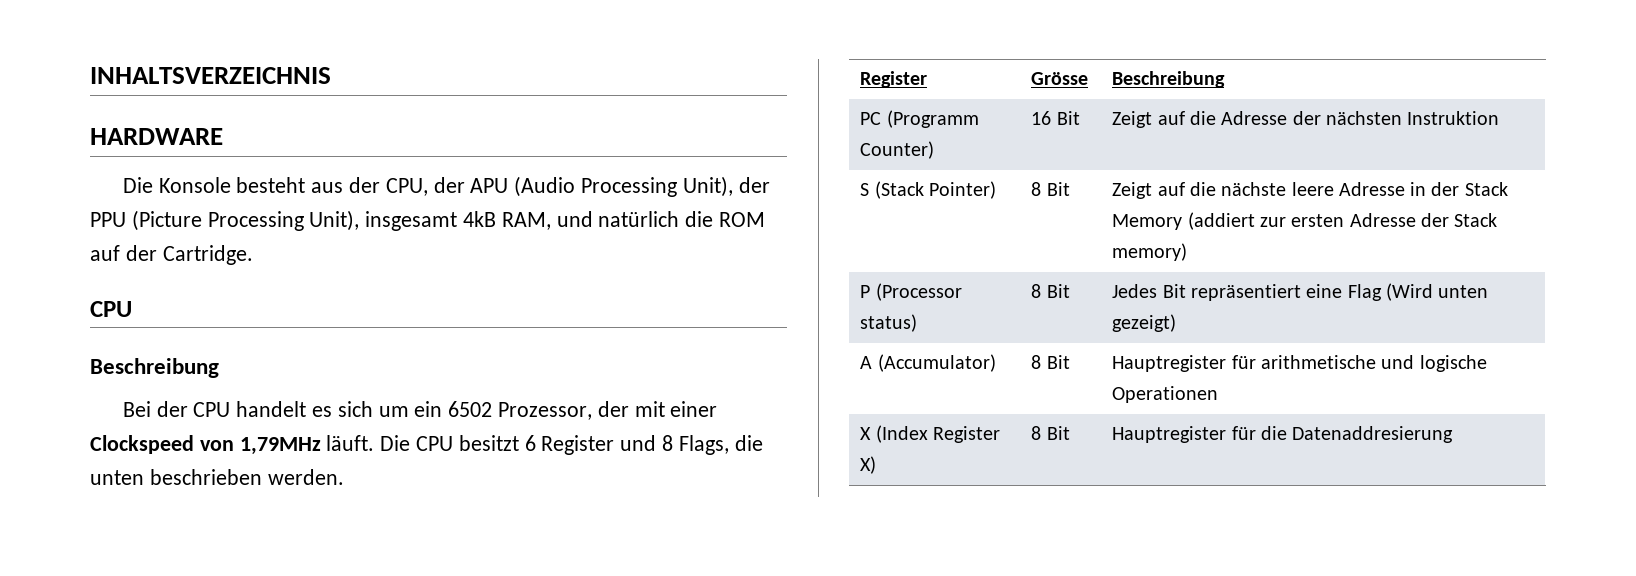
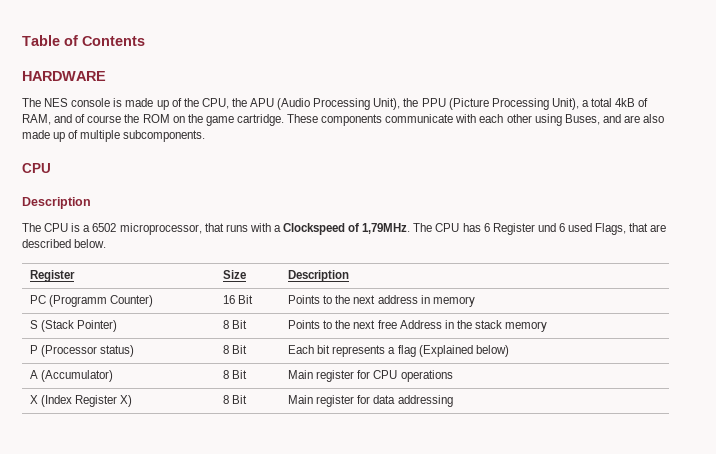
[90,67,331,84] [90,128,223,145] [122,177,465,196] INHALTSVERZEICHNIS // HARDWARE // Die Konsole besteht aus der CPU, der -> [22,35,145,46] [22,71,106,81] [22,98,247,110] Table of Contents // HARDWARE // The NES console is made up of the CPU, the
[738,177,770,193] der -> [403,98,419,107] the
[365,211,766,231] [90,245,253,265] [90,301,132,317] [90,358,219,378] [122,401,718,420] [90,435,763,455] [90,469,344,485] insgesamt 4kB RAM, und natürlich die ROM auf der Cartridge. // CPU // Beschreibung // Bei der CPU handelt es sich um ein 6502 Prozessor, der mit einer Clockspeed von 1,79MHz läuft. Die CPU besitzt 6 Register und 8 Flags, die unten beschrieben werden. -> [581,98,649,107] [22,114,665,126] [22,130,206,142] [22,163,51,173] [22,197,91,209] [22,223,667,235] [22,239,107,248] a total 4kB of RAM, and of course the ROM on the game cartridge. These components communicate with each other using Buses, and are also made up of multiple subcomponents. // CPU // Description // The CPU is a 6502 microprocessor, that runs with a Clockspeed of 1,79MHz. The CPU has 6 Register und 6 used Flags, that are described below.
[1031,72,1089,85] [1112,71,1226,88] Grösse | Beschreibung -> [223,270,247,279] [288,270,350,282] Size | Description
[1112,111,1500,128] Zeigt auf die Adresse der nächsten Instruktion -> [288,295,475,307] Points to the next address in memory
[1112,182,1508,199] [1112,212,1498,230] [1112,243,1188,261] Zeigt auf die nächste leere Adresse in der Stack Memory (addiert zur ersten Adresse der Stack memory) -> [288,320,548,332] Points to the next free Address in the stack memory
[1112,283,1489,301] [1112,314,1177,332] [860,354,996,372] [1031,355,1070,369] [1112,355,1487,372] [1112,386,1219,403] Jedes Bit repräsentiert eine Flag (Wird unten gezeigt) // A (Accumulator) | 8 Bit | Hauptregister für arithmetische und logische Operationen -> [288,345,509,357] [30,370,114,382] [223,370,248,379] [288,370,453,382] Each bit represents a flag (Explained below) // A (Accumulator) | 8 Bit | Main register for CPU operations
[1112,426,1454,443] Hauptregister für die Datenaddresierung -> [288,395,453,407] Main register for data addressing

